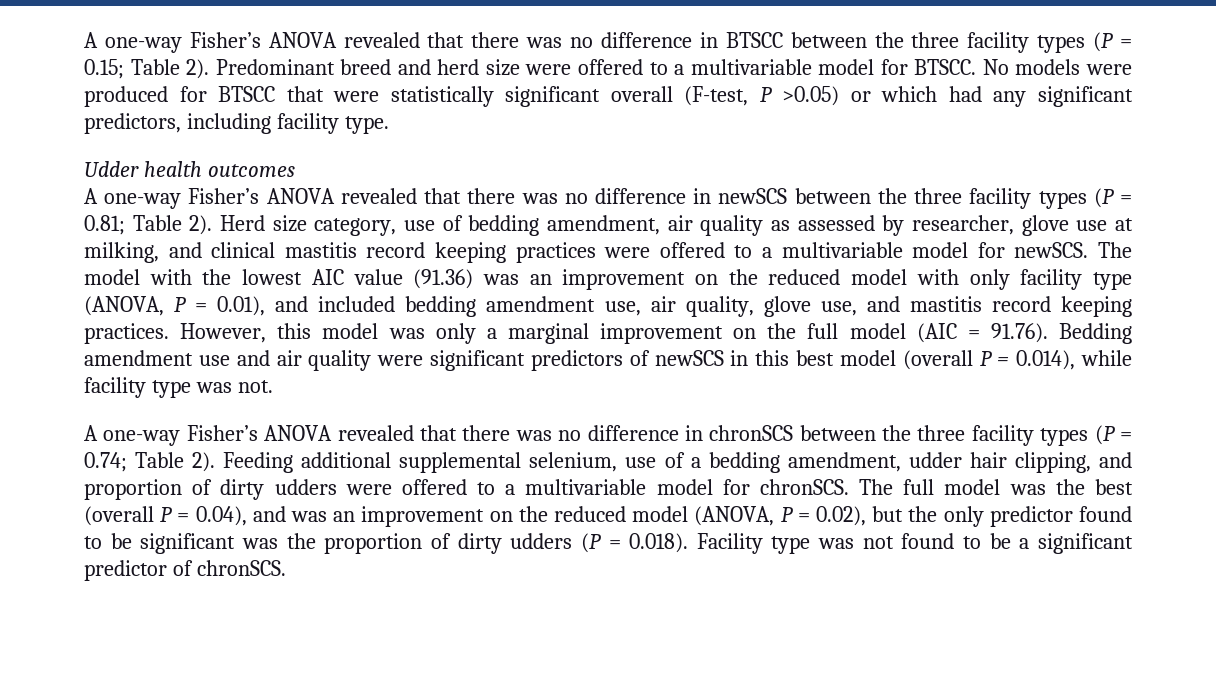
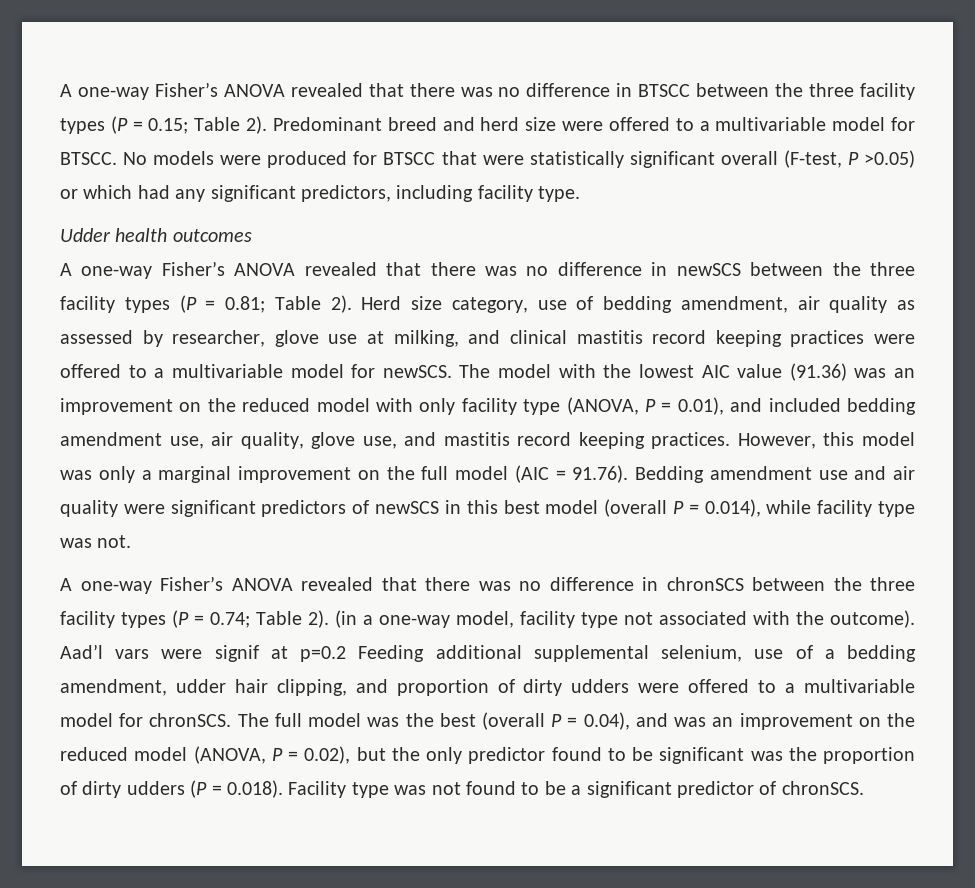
(216, 462) none -> [335,610,915,628] [60,644,347,662] (in a one-way model, facility type not associated with the outcome). Aad’l vars were signif at p=0.2

